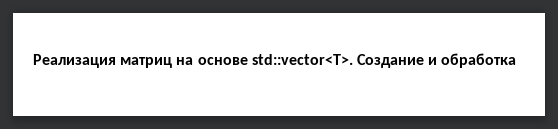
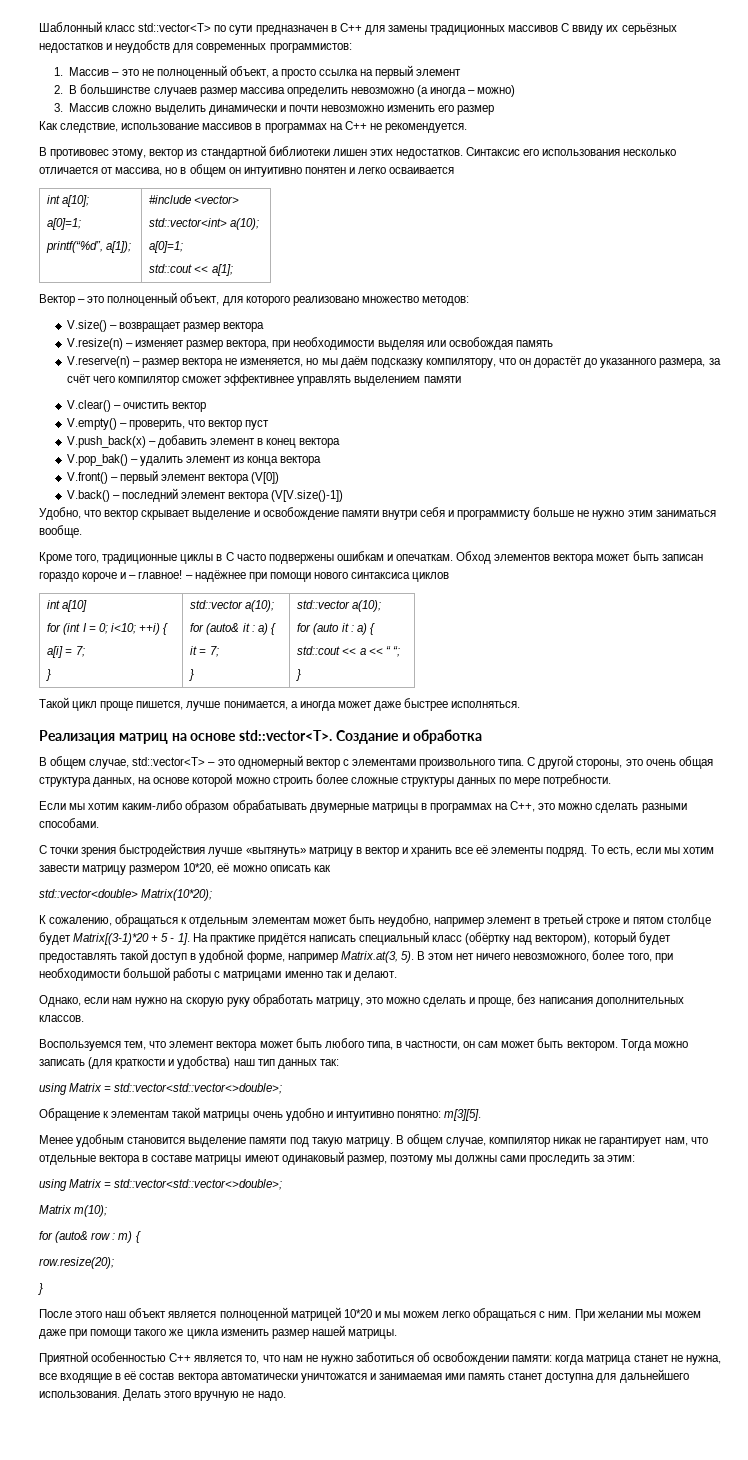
(33, 61) none -> [39,21,677,35] [39,40,352,53] [54,65,462,79] [54,84,516,97] [54,103,495,115] [39,121,467,133] [39,145,677,159] [39,164,455,177] [47,195,90,207] [47,218,82,230] [46,241,132,253] [149,195,240,204] [149,218,260,230] [149,241,184,253] [149,264,233,276] [39,292,469,306] [66,320,265,332] [66,337,553,350] [66,356,721,368] [66,374,461,386] [66,400,207,412] [66,418,270,430] [66,435,341,448] [66,454,322,466] [66,470,280,484] [66,488,344,502] [39,507,716,520] [39,525,82,538] [39,551,703,564] [39,570,450,582] [47,600,88,612] [47,623,169,635] [47,646,85,658] [46,669,52,681] [190,600,275,612] [190,623,276,635] [190,646,219,657] [189,669,195,681] [297,600,382,612] [297,623,375,635] [297,646,400,657] [296,669,302,681] [39,697,521,711] Шаблонный класс std::vector<T> по сути предназначен в С++ для замены традиционных массивов С ввиду их серьёзных недостатков и неудобств для современных программистов: // 1. Массив – это не полноценный объект, а просто ссылка на первый элемент // 2. В большинстве случаев размер массива определить невозможно (а иногда – можно) // 3. Массив сложно выделить динамически и почти невозможно изменить его размер // Как следствие, использование массивов в программах на С++ не рекомендуется. // В противовес этому, вектор из стандартной библиотеки лишен этих недостатков. Синтаксис его использования несколько отличается от массива, но в общем он интуитивно понятен и легко осваивается // int a[10]; // a[0]=1; // printf(“%d”, a[1]); | #include <vector> // std::vector<int> a(10); // a[0]=1; // std::cout << a[1]; // Вектор – это полноценный объект, для которого реализовано множество методов: // V.size() – возвращает размер вектора // V.resize(n) – изменяет размер вектора, при необходимости выделяя или освобождая память // V.reserve(n) – размер вектора не изменяется, но мы даём подсказку компилятору, что он дорастёт до указанного размера, за счёт чего компилятор сможет эффективнее управлять выделением памяти // V.clear() – очистить вектор // V.empty() – проверить, что вектор пуст // V.push_back(x) – добавить элемент в конец вектора // V.pop_bak() – удалить элемент из конца вектора // V.front() – первый элемент вектора (V[0]) // V.back() – последний элемент вектора (V[V.size()-1]) // Удобно, что вектор скрывает выделение и освобождение памяти внутри себя и программисту больше не нужно этим заниматься вообще. // Кроме того, традиционные циклы в С часто подвержены ошибкам и опечаткам. Обход элементов вектора может быть записан гораздо короче и – главное! – надёжнее при помощи нового синтаксиса циклов // int a[10] // for (int I = 0; i<10; ++i) { // a[i] = 7; // } | std::vector a(10); // for (auto& it : a) { // it = 7; // } | std::vector a(10); // for (auto it : a) { // std::cout << a << “ “; // } // Такой цикл проще пишется, лучше понимается, а иногда может даже быстрее исполняться. //
(517, 60) none -> [39,755,713,769] [39,773,612,787] [39,800,687,813] [39,818,99,828] [39,843,714,857] [39,863,331,875] [39,889,213,901] [39,913,711,927] [39,931,671,945] [39,949,673,963] [39,967,397,981] [39,994,684,1007] [39,1015,84,1022] [39,1038,688,1051] [39,1056,339,1069] [39,1083,283,1095] [39,1107,482,1121] [39,1134,708,1147] [39,1151,636,1165] [39,1179,283,1191] [39,1205,108,1217] [39,1231,141,1243] [39,1257,114,1269] [38,1283,43,1295] [39,1307,701,1321] [39,1325,397,1339] [39,1351,721,1365] [39,1369,689,1383] [39,1389,286,1401] // В общем случае, std::vector<T> – это одномерный вектор с элементами произвольного типа. С другой стороны, это очень общая структура данных, на основе которой можно строить более сложные структуры данных по мере потребности. // Если мы хотим каким-либо образом обрабатывать двумерные матрицы в программах на С++, это можно сделать разными способами. // С точки зрения быстродействия лучше «вытянуть» матрицу в вектор и хранить все её элементы подряд. То есть, если мы хотим завести матрицу размером 10*20, её можно описать как // std::vector<double> Matrix(10*20); // К сожалению, обращаться к отдельным элементам может быть неудобно, например элемент в третьей строке и пятом столбце будет Matrix[(3-1)*20 + 5 - 1]. На практике придётся написать специальный класс (обёртку над вектором), который будет предоставлять такой доступ в удобной форме, например Matrix.at(3, 5). В этом нет ничего невозможного, более того, при необходимости большой работы с матрицами именно так и делают. // Однако, если нам нужно на скорую руку обработать матрицу, это можно сделать и проще, без написания дополнительных классов. // Воспользуемся тем, что элемент вектора может быть любого типа, в частности, он сам может быть вектором. Тогда можно записать (для краткости и удобства) наш тип данных так: // using Matrix = std::vector<std::vector<>double>; // Обращение к элементам такой матрицы очень удобно и интуитивно понятно: m[3][5]. // Менее удобным становится выделение памяти под такую матрицу. В общем случае, компилятор никак не гарантирует нам, что отдельные вектора в составе матрицы имеют одинаковый размер, поэтому мы должны сами проследить за этим: // using Matrix = std::vector<std::vector<>double>; // Matrix m(10); // for (auto& row : m) { // row.resize(20); // } // После этого наш объект является полноценной матрицей 10*20 и мы можем легко обращаться с ним. При желании мы можем даже при помощи такого же цикла изменить размер нашей матрицы. // Приятной особенностью С++ является то, что нам не нужно заботиться об освобождении памяти: когда матрица станет не нужна, все входящие в её состав вектора автоматически уничтожатся и занимаемая ими память станет доступна для дальнейшего использования. Делать этого вручную не надо.

